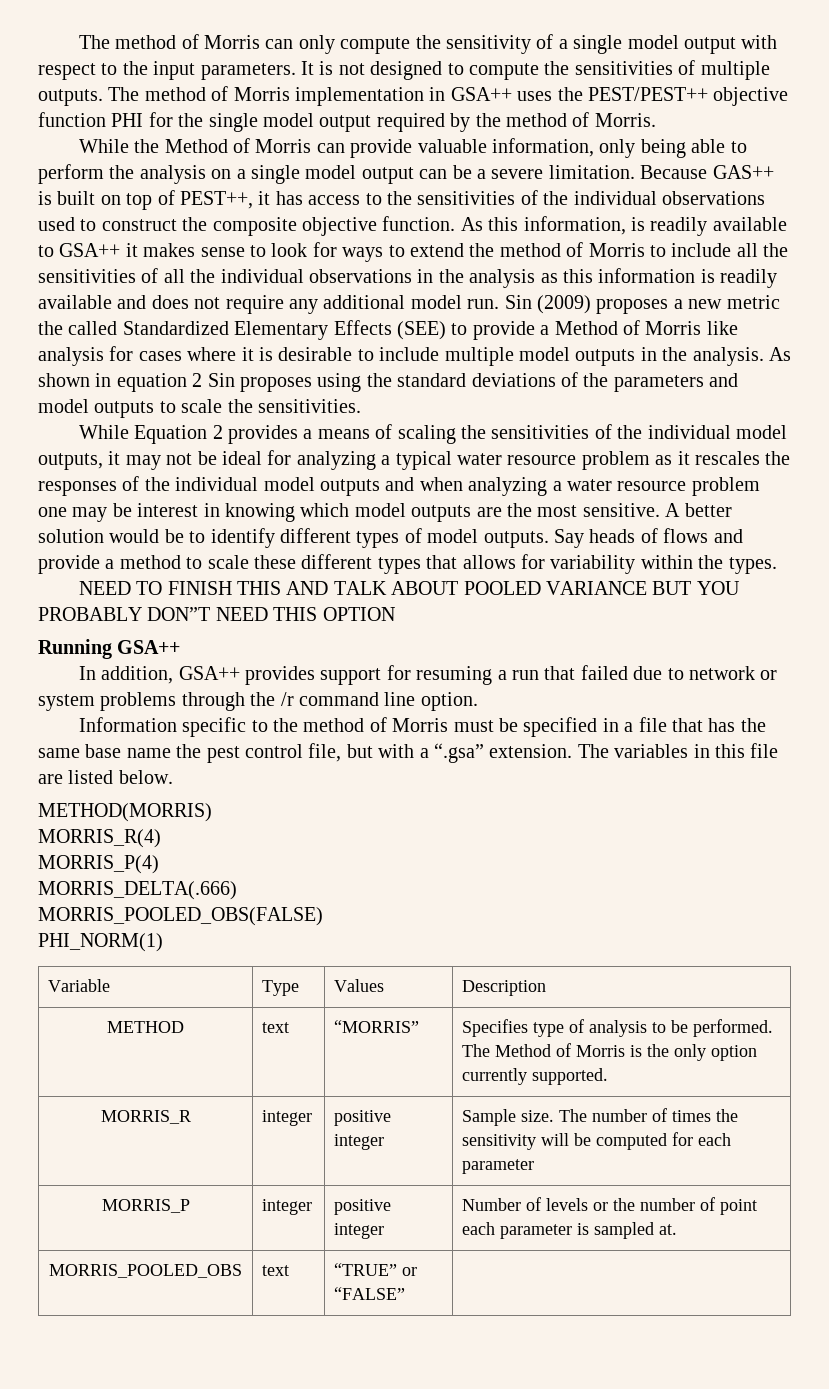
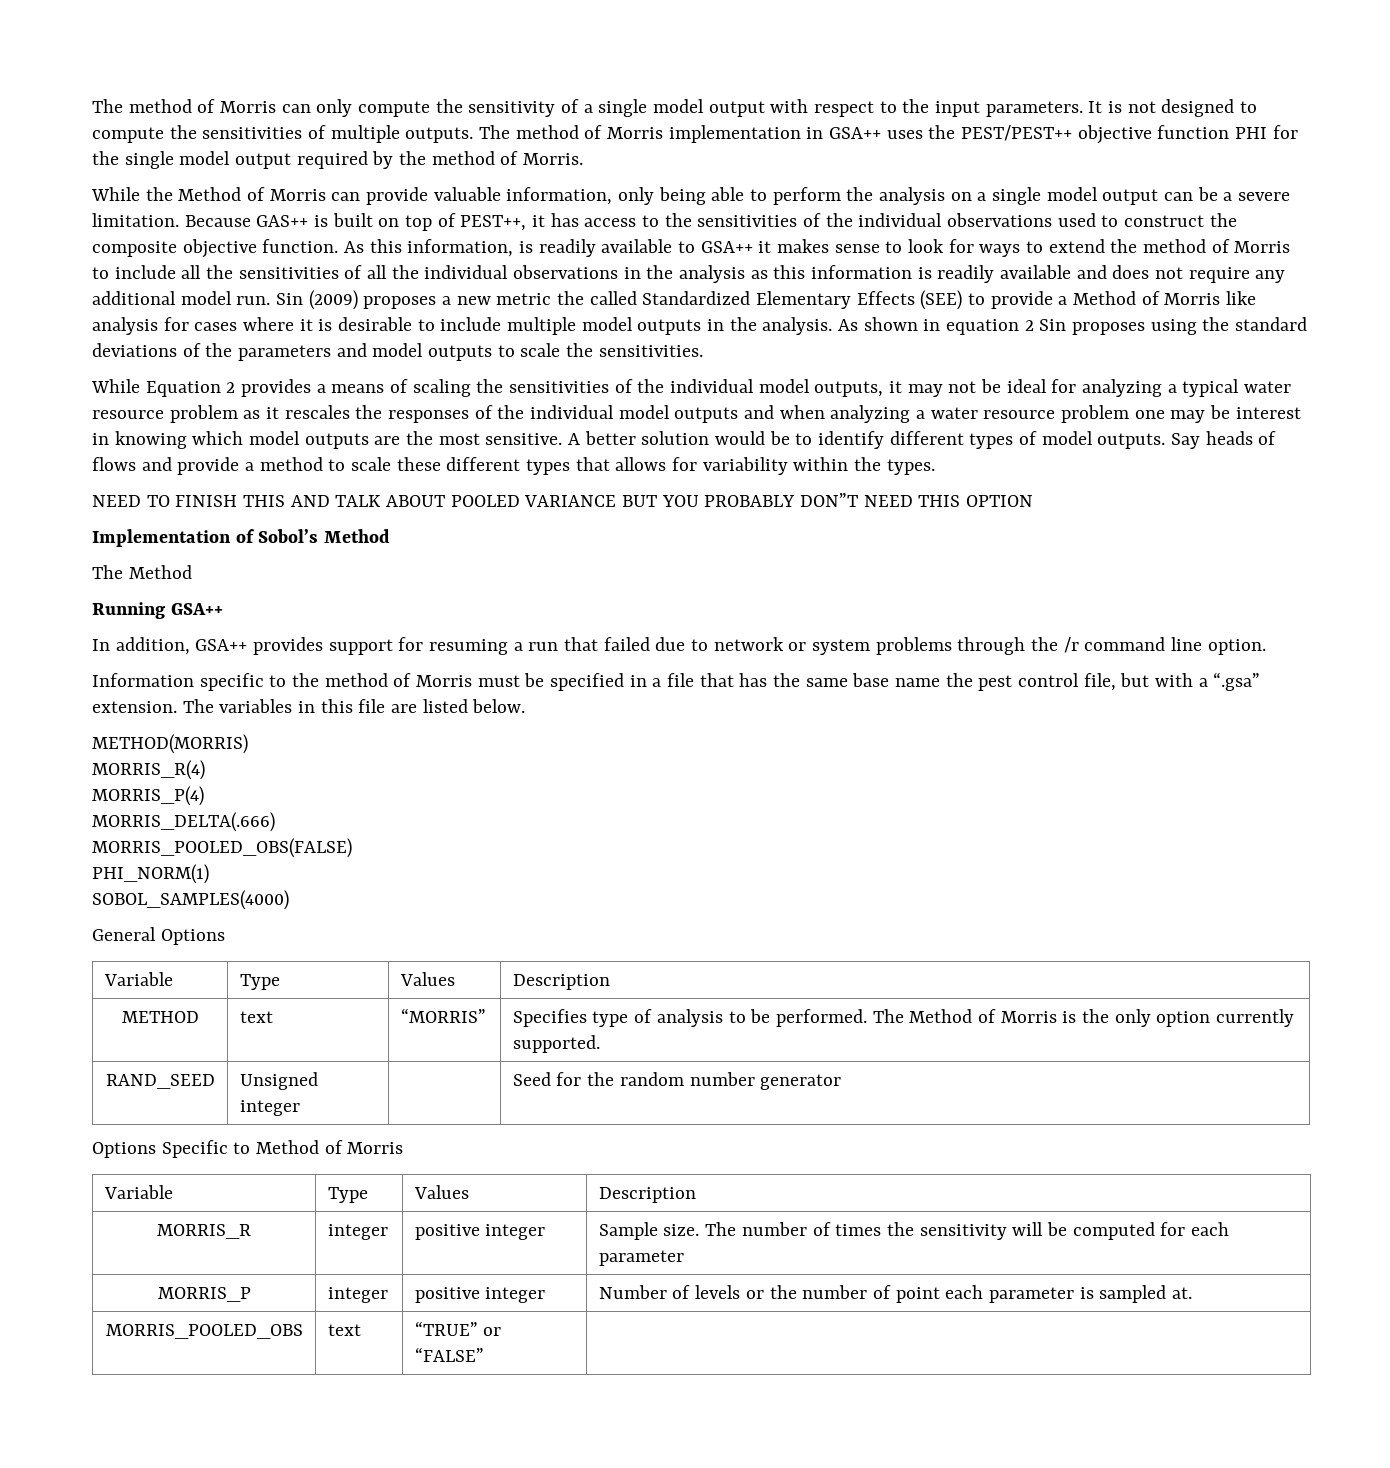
(395, 614) none -> [92,529,391,547] [92,565,192,579] // Implementation of Sobol’s Method // The Method
(163, 942) none -> [92,890,289,910] [92,927,225,945] // SOBOL_SAMPLES(4000) // General Options
(609, 1076) none -> [105,1074,215,1089] [239,1072,318,1090] [239,1100,300,1116] [512,1072,842,1090] [92,1140,404,1158] [103,1185,173,1199] [327,1187,368,1203] [413,1185,469,1199] [598,1187,696,1203] // RAND_SEED | Unsigned integer | | Seed for the random number generator // Options Specific to Method of Morris // Variable | Type | Values | Description

